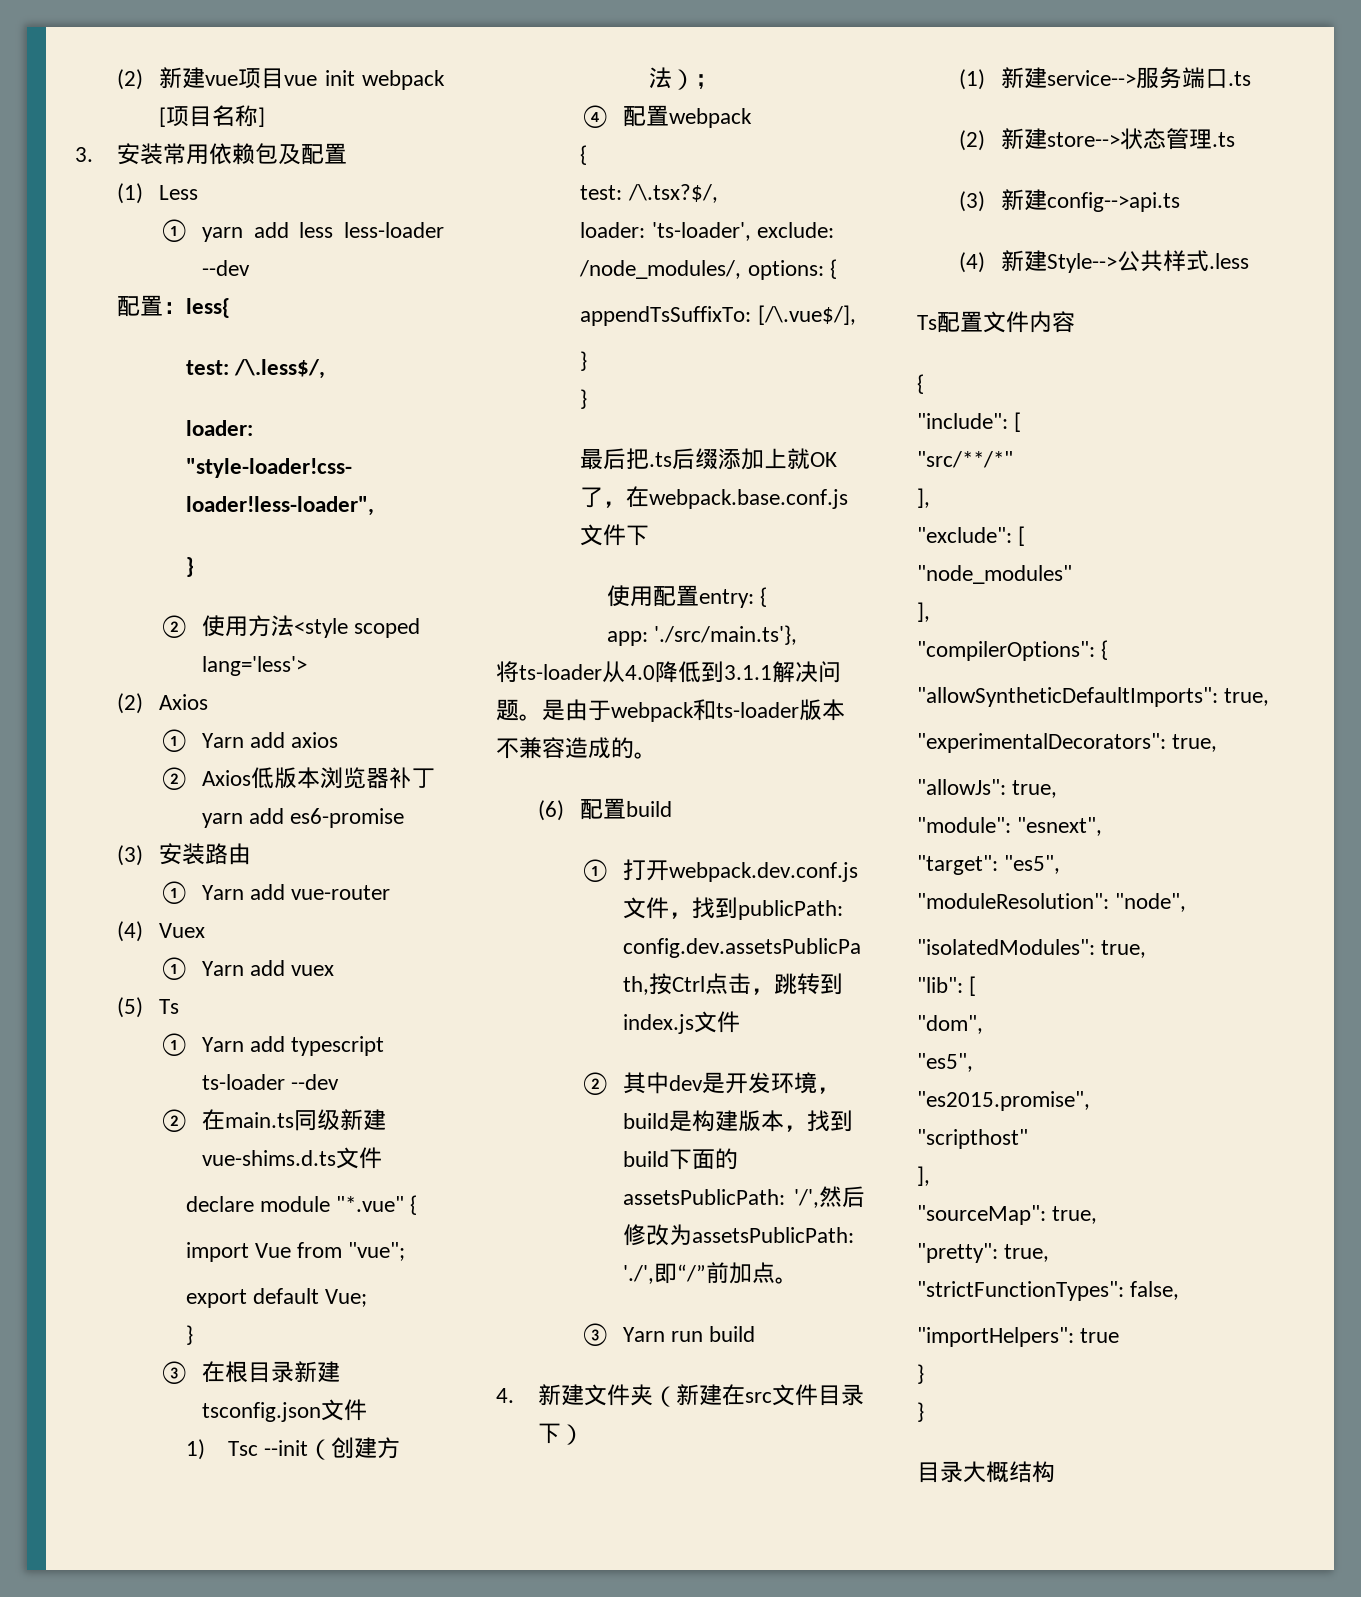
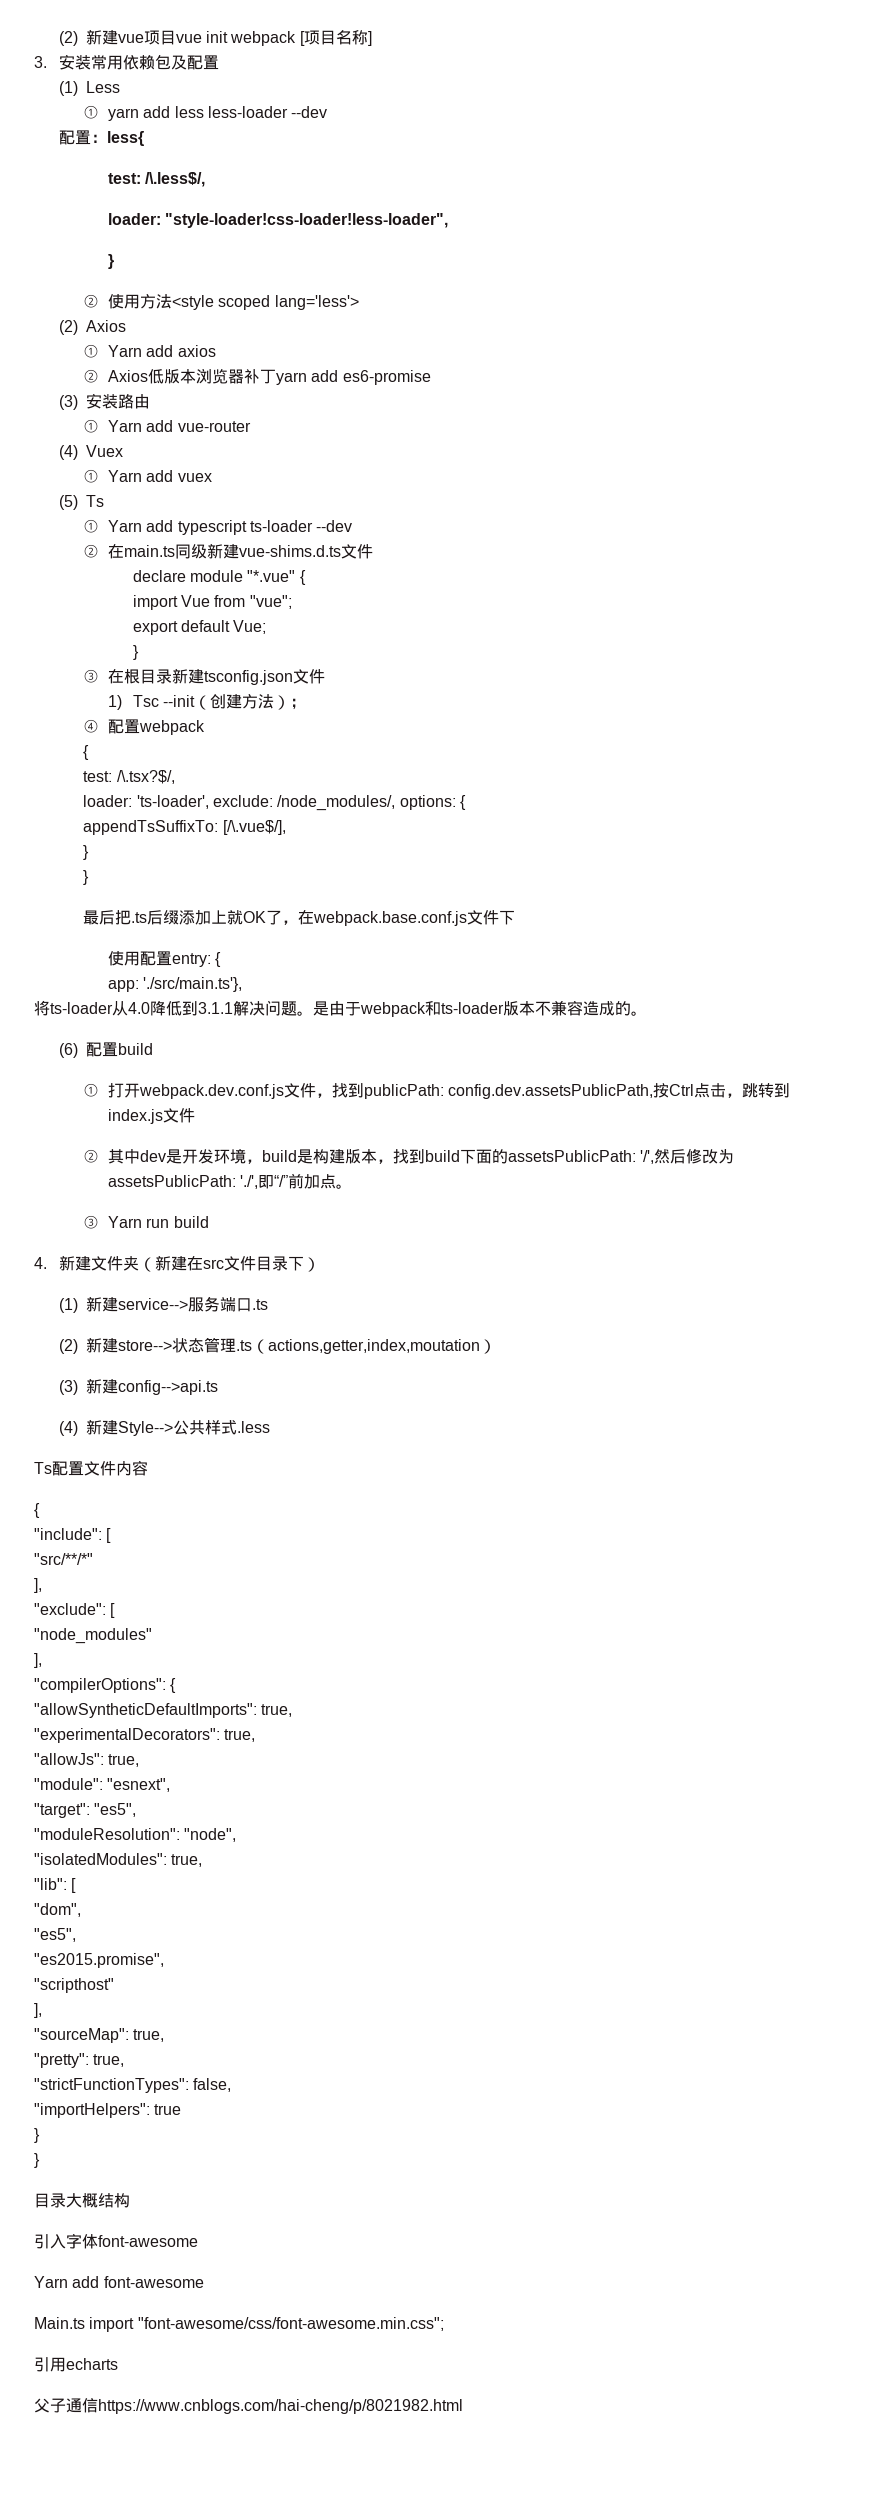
(1236, 139) none -> [251,1339,496,1354] （actions,getter,index,moutation）
(1055, 1472) none -> [34,2233,198,2249] [34,2276,204,2288] [34,2317,444,2332] [34,2357,118,2372] [34,2398,463,2414] // 引入字体font-awesome // Yarn add font-awesome // Main.ts import "font-awesome/css/font-awesome.min.css"; // 引用echarts // 父子通信https://www.cnblogs.com/hai-cheng/p/8021982.html

